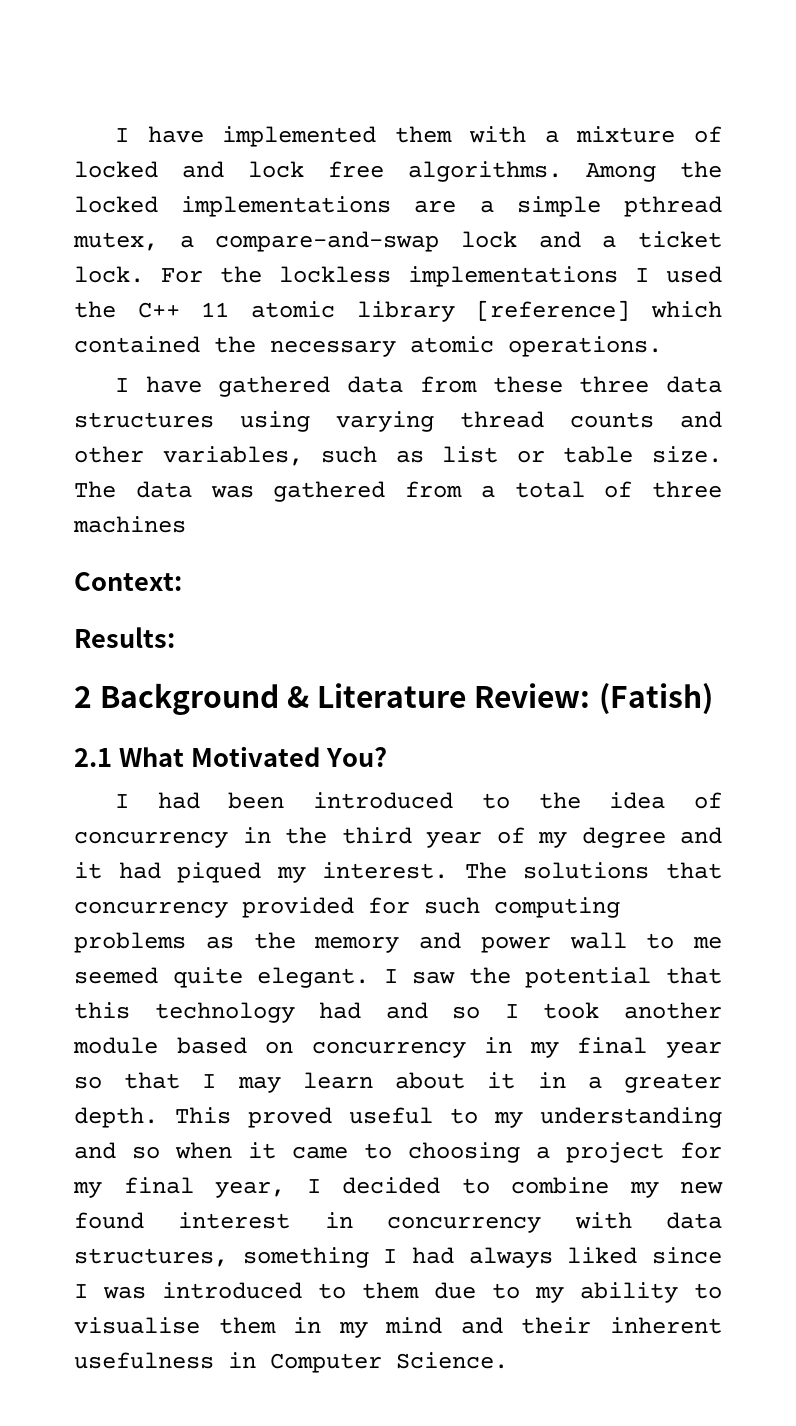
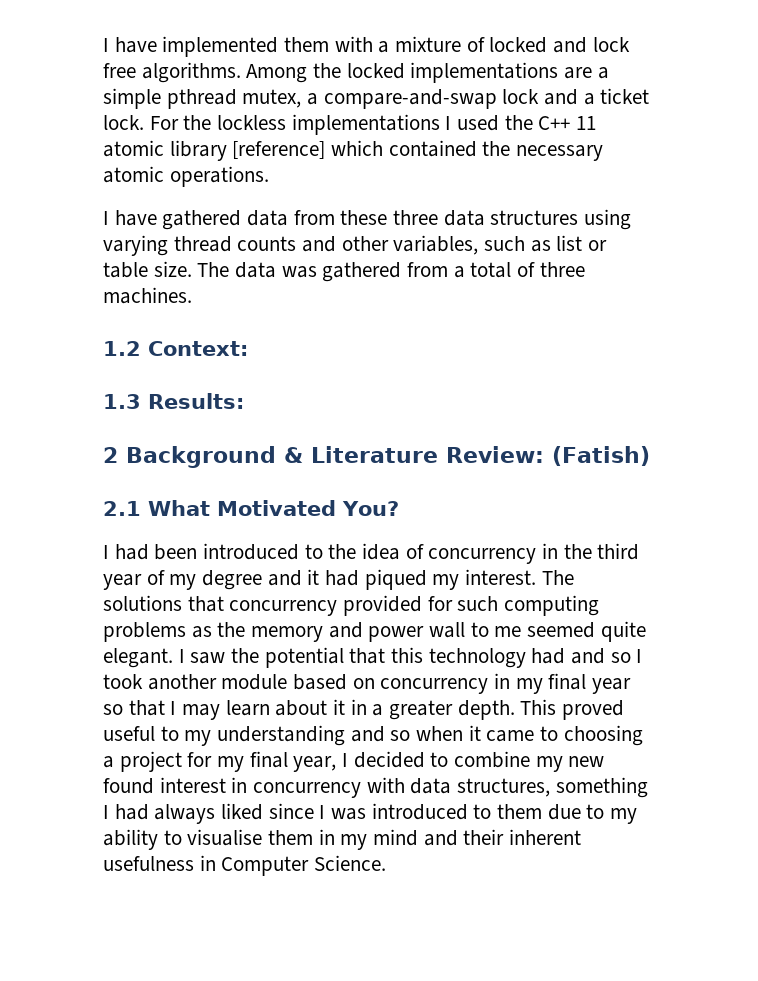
[73,516,186,533] machines // -> [103,287,192,304] [103,341,141,356] machines. // 1.2
(182, 581) none -> [103,394,141,409] 1.3

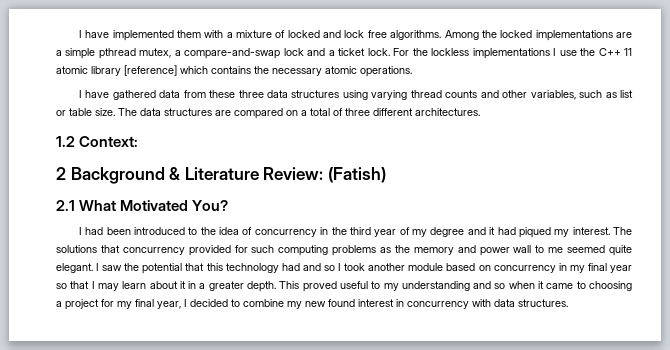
[457,115,500,131] used -> [559,50,577,56] use
[388,140,477,157] contained -> [211,66,251,74] contains
[281,262,449,282] was gathered from -> [164,108,298,119] structures are compared on
[103,287,192,304] machines. -> [373,108,480,116] different architectures.
[103,393,244,409] // 1.3 Results: -> (139, 141) none
[457,777,648,798] [103,803,638,824] [103,829,582,850] [103,855,387,876] structures, something I had always liked since I was introduced to them due to my ability to visualise them in my mind and their inherent usefulness in Computer Science. -> [518,299,568,307] structures.

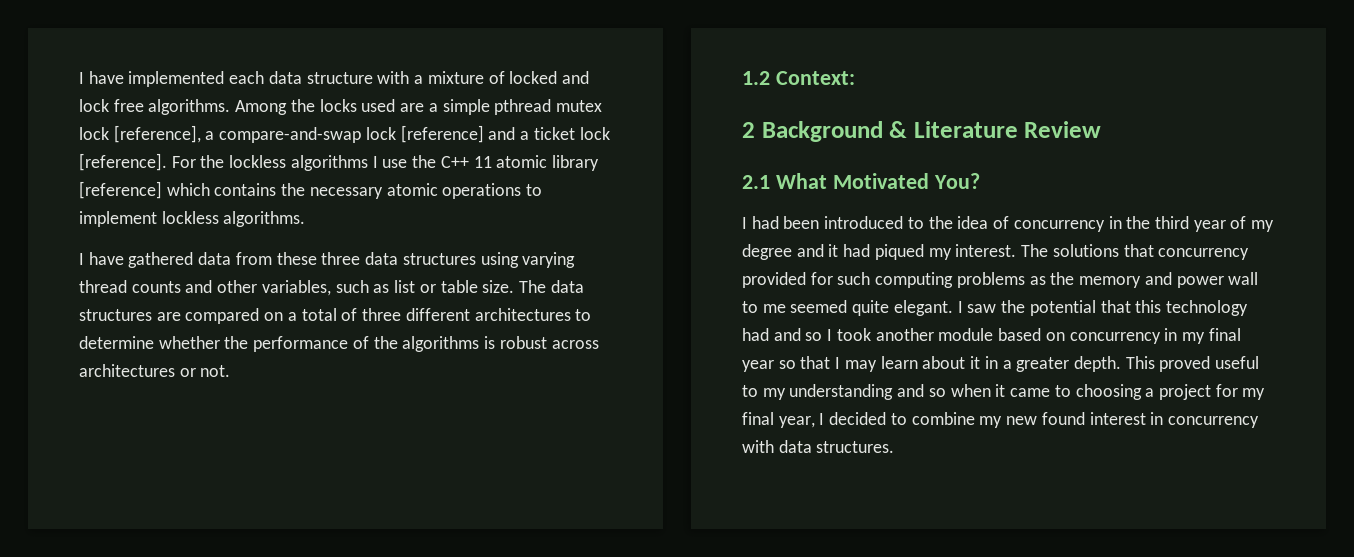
[176,30,201,38] them -> [229,71,373,84] each data structure
[500,30,613,41] locked implementations -> [319,99,396,112] locks used
[139,48,172,58] mutex, -> [555,100,602,112] [79,125,201,143] mutex lock [reference],
(304, 52) none -> [400,125,484,143] [reference]
[367,48,390,56] lock. -> [579,127,610,140] [79,153,167,171] lock [reference].
[472,48,550,59] implementations -> [290,155,368,171] algorithms
[360,66,412,77] operations. -> [442,183,543,199] [79,211,306,227] operations to implement lockless algorithms.
[415,108,480,116] architectures. -> [474,308,592,321] [79,336,599,352] [79,364,231,377] architectures to determine whether the performance of the algorithms is robust across architectures or not.
[263,167,386,183] Review: (Fatish) -> [1024,121,1102,138] Review

